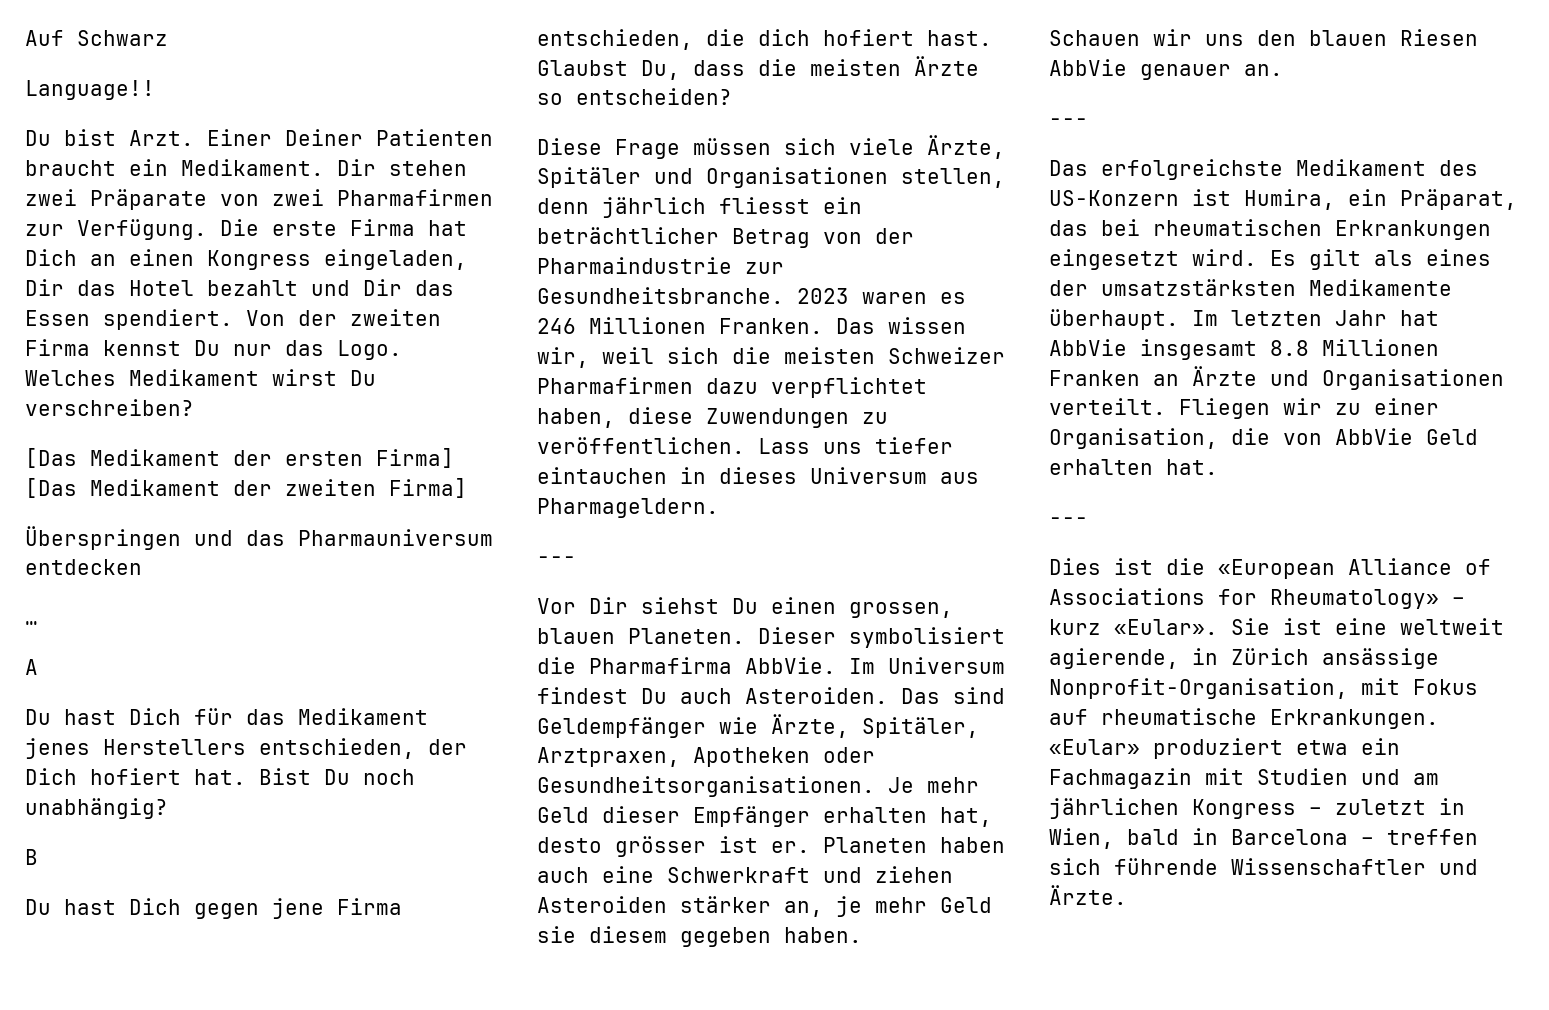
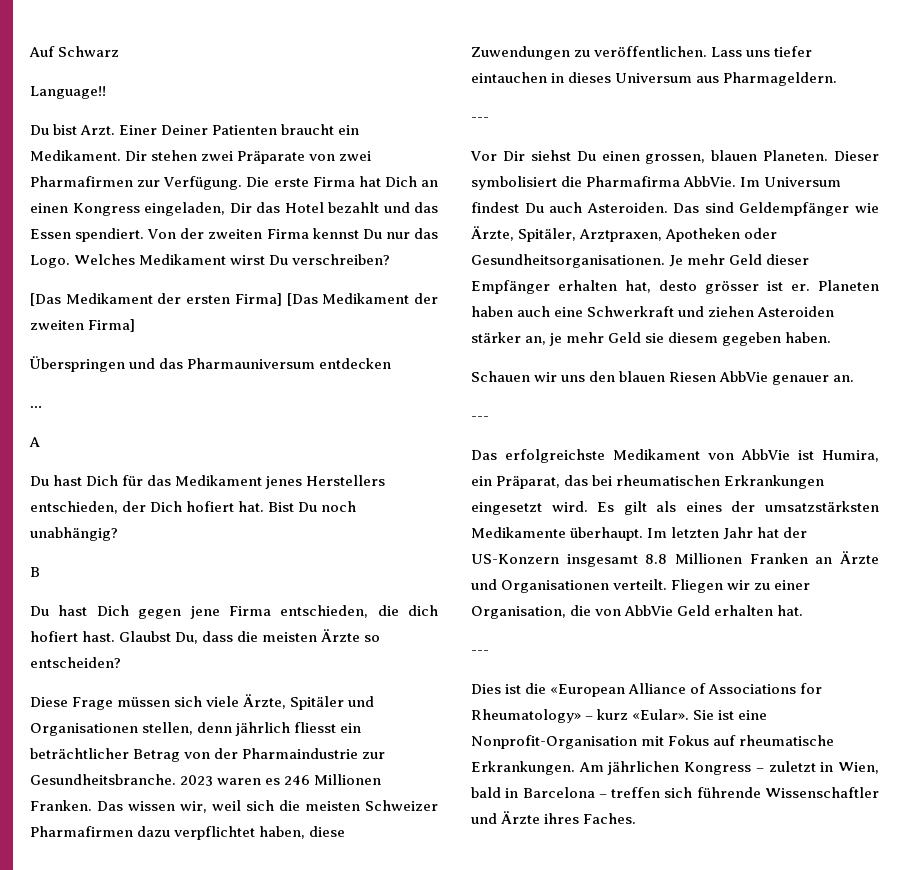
[363,279,402,296] Dir -> (410, 207) none
[1439,160,1478,176] [1049,190,1179,206] des US-Konzern -> [708,449,790,460] von AbbVie
[1049,339,1127,356] AbbVie -> [783,527,808,538] [471,554,559,564] der US-Konzern
[1400,618,1504,635] [1049,648,1439,669] [1049,678,1348,699] weltweit agierende, in Zürich ansässige Nonprofit-Organisation, -> [471,735,637,749] Nonprofit-Organisation
[1049,738,1400,759] [1049,768,1439,789] «Eular» produziert etwa ein Fachmagazin mit Studien und am -> [578,762,604,772] Am
[1049,885,1127,905] Ärzte. -> [501,811,637,824] Ärzte ihres Faches.

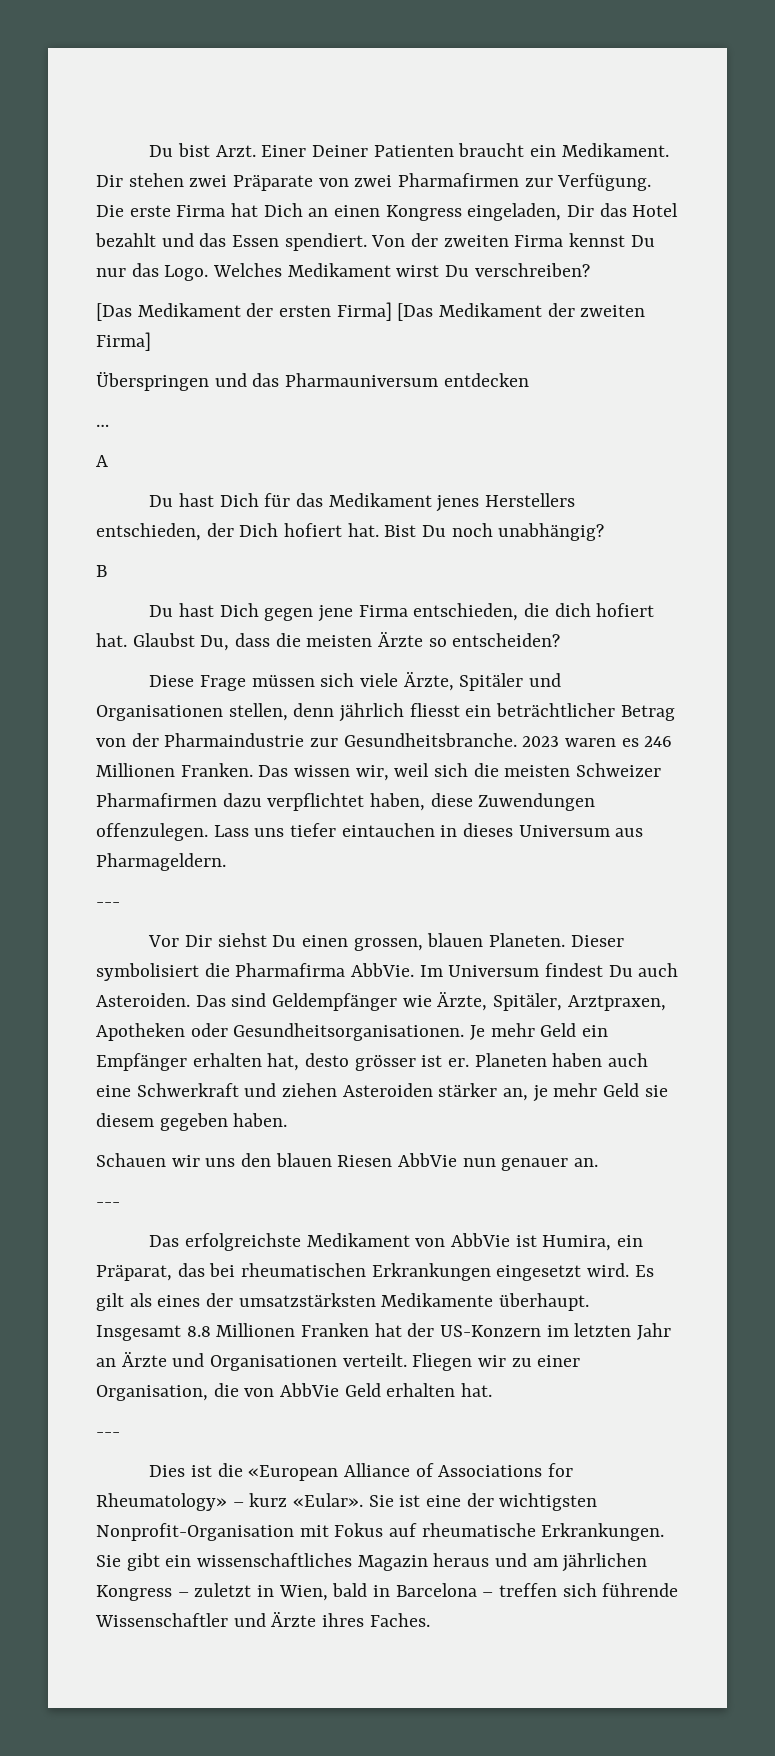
[29,46,120,57] [30,86,106,99] Auf Schwarz // Language!! // -> (149, 151) none
[82,631,116,642] hast. -> [96,633,127,647] hat.
[574,46,708,57] zu veröffentlichen. -> [96,823,208,841] offenzulegen.
[766,254,810,265] dieser -> [582,1025,609,1037] ein
(769, 376) none -> [462,1158,496,1167] nun
[647,527,808,540] [471,553,808,567] Im letzten Jahr hat der US-Konzern insgesamt 8.8 Millionen Franken -> [96,1323,672,1341] Insgesamt 8.8 Millionen Franken hat der US-Konzern im letzten Jahr
(768, 715) none -> [466,1493,598,1511] der wichtigsten
[578,762,604,772] Am -> [96,1553,558,1571] Sie gibt ein wissenschaftliches Magazin heraus und am

